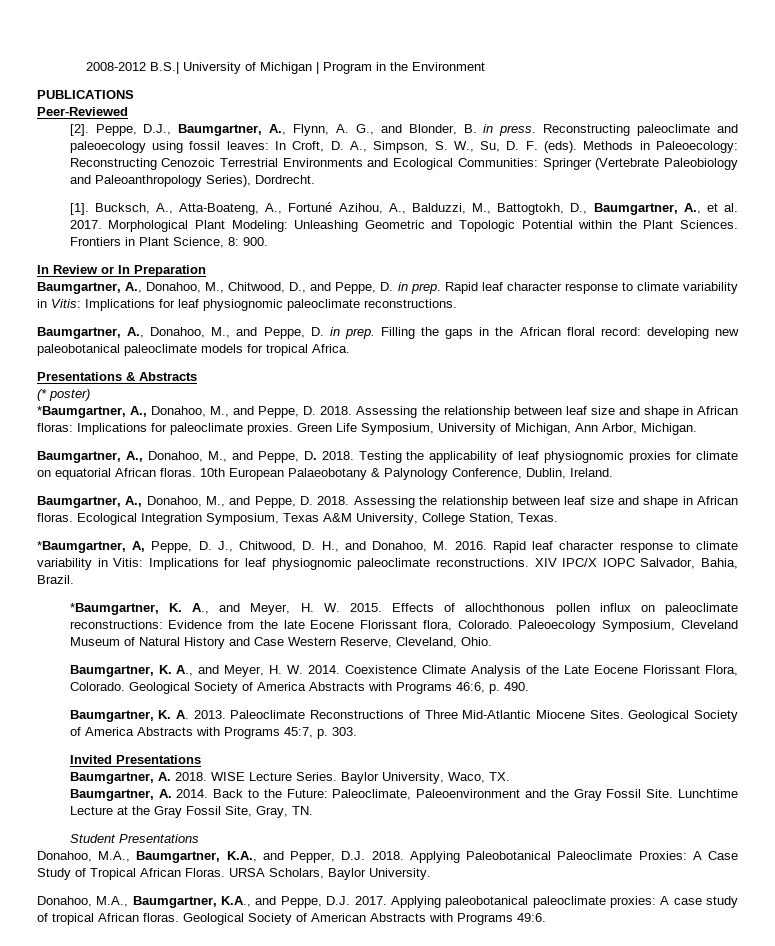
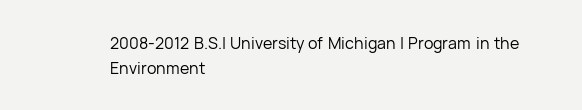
[37,90,134,99] [37,107,128,116] [69,124,738,136] [69,141,738,153] [69,158,738,170] [69,175,315,187] [69,202,739,215] [69,220,738,232] [69,237,268,248] [37,265,206,277] [37,282,738,294] [37,299,457,311] [37,327,739,339] [37,344,350,356] [37,372,197,381] [37,389,90,401] [37,406,738,418] [37,423,697,435] [37,451,738,463] [37,468,613,480] [37,496,739,508] [37,513,558,525] [37,541,739,553] [37,558,739,570] [37,575,74,584] [69,603,738,615] [69,620,738,632] [69,637,492,649] [69,665,738,677] [69,682,529,694] [69,710,738,722] [69,727,357,739] [69,755,201,764] [69,772,510,784] [69,789,738,801] [69,806,313,818] [69,834,199,843] [37,851,739,863] [37,868,431,880] [37,896,738,908] [37,913,546,925] // PUBLICATIONS // Peer-Reviewed // [2]. Peppe, D.J., Baumgartner, A., Flynn, A. G., and Blonder, B. in press. Reconstructing paleoclimate and paleoecology using fossil leaves: In Croft, D. A., Simpson, S. W., Su, D. F. (eds). Methods in Paleoecology: Reconstructing Cenozoic Terrestrial Environments and Ecological Communities: Springer (Vertebrate Paleobiology and Paleoanthropology Series), Dordrecht. // [1]. Bucksch, A., Atta-Boateng, A., Fortuné Azihou, A., Balduzzi, M., Battogtokh, D., Baumgartner, A., et al. 2017. Morphological Plant Modeling: Unleashing Geometric and Topologic Potential within the Plant Sciences. Frontiers in Plant Science, 8: 900. // In Review or In Preparation // Baumgartner, A., Donahoo, M., Chitwood, D., and Peppe, D. in prep. Rapid leaf character response to climate variability in Vitis: Implications for leaf physiognomic paleoclimate reconstructions. // Baumgartner, A., Donahoo, M., and Peppe, D. in prep. Filling the gaps in the African floral record: developing new paleobotanical paleoclimate models for tropical Africa. // Presentations & Abstracts // (* poster) // *Baumgartner, A., Donahoo, M., and Peppe, D. 2018. Assessing the relationship between leaf size and shape in African floras: Implications for paleoclimate proxies. Green Life Symposium, University of Michigan, Ann Arbor, Michigan. // Baumgartner, A., Donahoo, M., and Peppe, D. 2018. Testing the applicability of leaf physiognomic proxies for climate on equatorial African floras. 10th European Palaeobotany & Palynology Conference, Dublin, Ireland. // Baumgartner, A., Donahoo, M., and Peppe, D. 2018. Assessing the relationship between leaf size and shape in African floras. Ecological Integration Symposium, Texas A&M University, College Station, Texas. // *Baumgartner, A, Peppe, D. J., Chitwood, D. H., and Donahoo, M. 2016. Rapid leaf character response to climate variability in Vitis: Implications for leaf physiognomic paleoclimate reconstructions. XIV IPC/X IOPC Salvador, Bahia, Brazil. // *Baumgartner, K. A., and Meyer, H. W. 2015. Effects of allochthonous pollen influx on paleoclimate reconstructions: Evidence from the late Eocene Florissant flora, Colorado. Paleoecology Symposium, Cleveland Museum of Natural History and Case Western Reserve, Cleveland, Ohio. // Baumgartner, K. A., and Meyer, H. W. 2014. Coexistence Climate Analysis of the Late Eocene Florissant Flora, Colorado. Geological Society of America Abstracts with Programs 46:6, p. 490. // Baumgartner, K. A. 2013. Paleoclimate Reconstructions of Three Mid-Atlantic Miocene Sites. Geological Society of America Abstracts with Programs 45:7, p. 303. // Invited Presentations // Baumgartner, A. 2018. WISE Lecture Series. Baylor University, Waco, TX. // Baumgartner, A. 2014. Back to the Future: Paleoclimate, Paleoenvironment and the Gray Fossil Site. Lunchtime Lecture at the Gray Fossil Site, Gray, TN. // Student Presentations // Donahoo, M.A., Baumgartner, K.A., and Pepper, D.J. 2018. Applying Paleobotanical Paleoclimate Proxies: A Case Study of Tropical African Floras. URSA Scholars, Baylor University. // Donahoo, M.A., Baumgartner, K.A., and Peppe, D.J. 2017. Applying paleobotanical paleoclimate proxies: A case study of tropical African floras. Geological Society of American Abstracts with Programs 49:6. -> (206, 68) none

